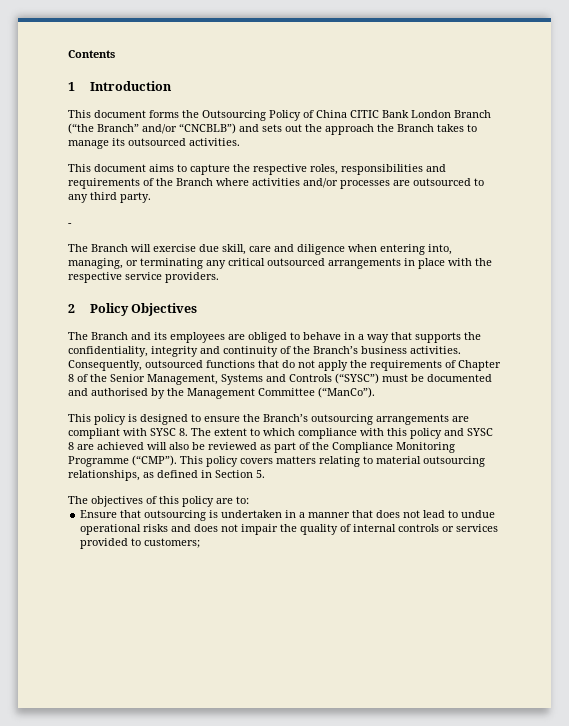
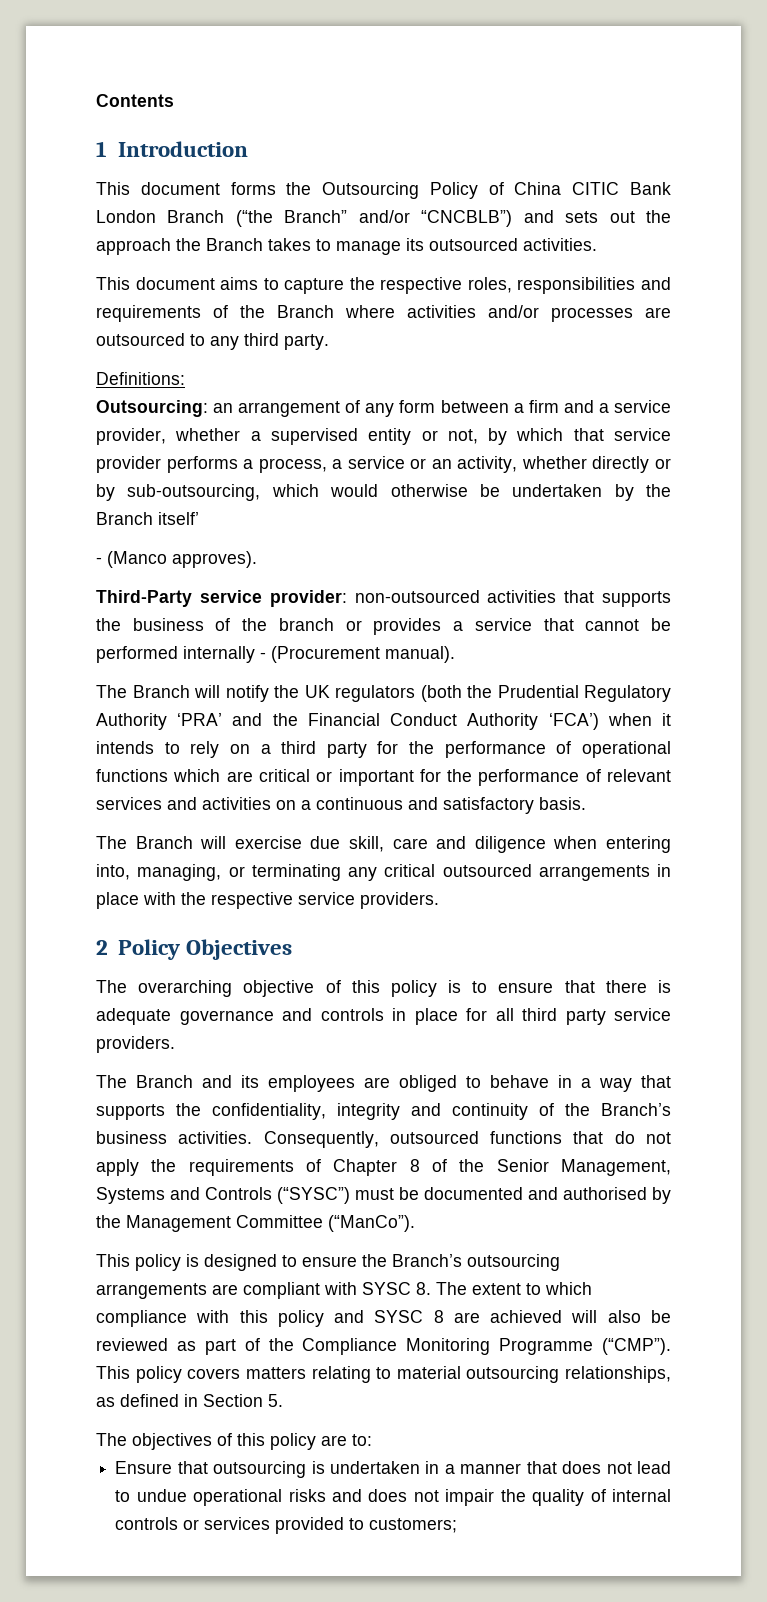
[68,223,72,226] - -> [96,372,185,385] [96,400,671,417] [96,428,672,445] [96,456,671,473] [96,484,671,501] [96,512,199,525] [96,551,257,568] [96,590,671,607] [96,618,672,635] [96,646,455,663] [96,685,671,702] [96,713,671,730] [96,741,671,758] [96,769,671,786] [96,797,586,814] Definitions: // Outsourcing: an arrangement of any form between a firm and a service provider, whether a supervised entity or not, by which that service provider performs a process, a service or an activity, whether directly or by sub-outsourcing, which would otherwise be undertaken by the Branch itself’ // - (Manco approves). // Third-Party service provider: non-outsourced activities that supports the business of the branch or provides a service that cannot be performed internally - (Procurement manual). // The Branch will notify the UK regulators (both the Prudential Regulatory Authority ‘PRA’ and the Financial Conduct Authority ‘FCA’) when it intends to rely on a third party for the performance of operational functions which are critical or important for the performance of relevant services and activities on a continuous and satisfactory basis.
(198, 309) none -> [96,980,671,997] [96,1008,671,1025] [96,1036,175,1053] // The overarching objective of this policy is to ensure that there is adequate governance and controls in place for all third party service providers.

